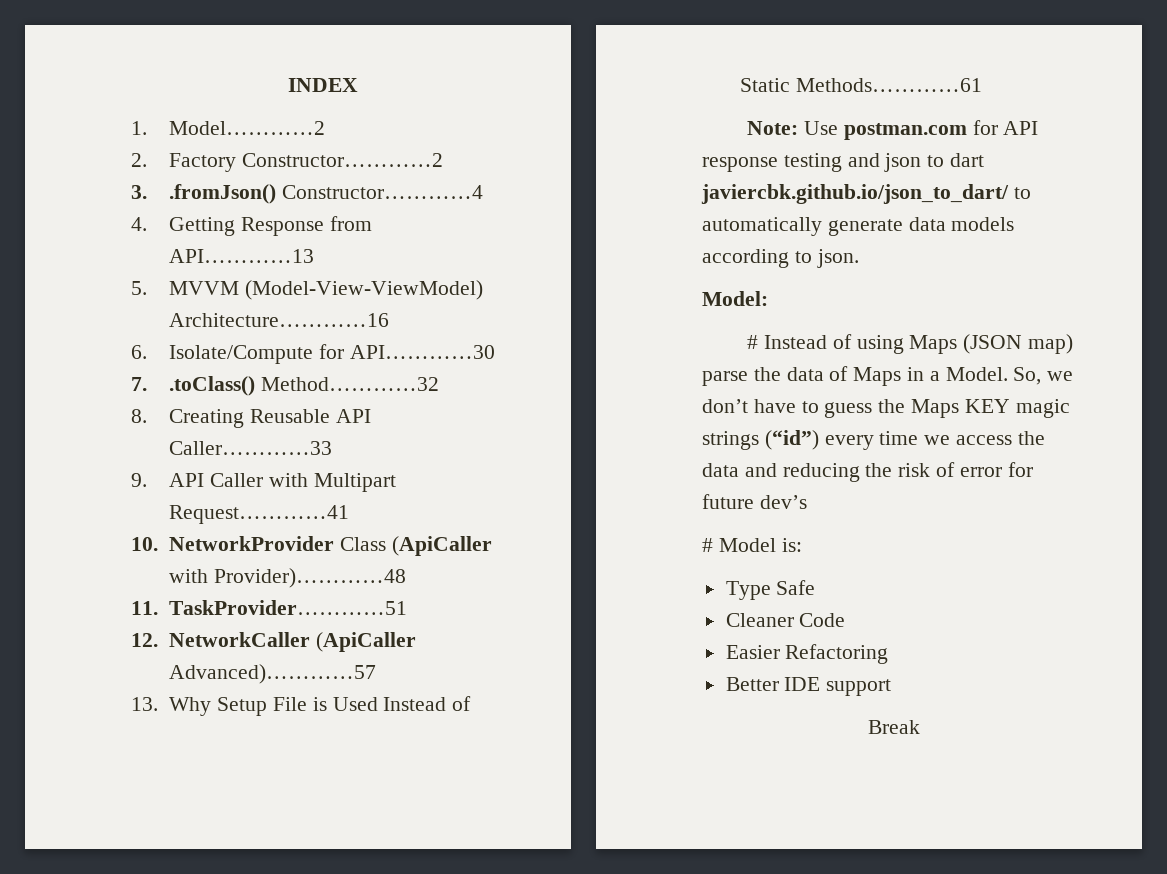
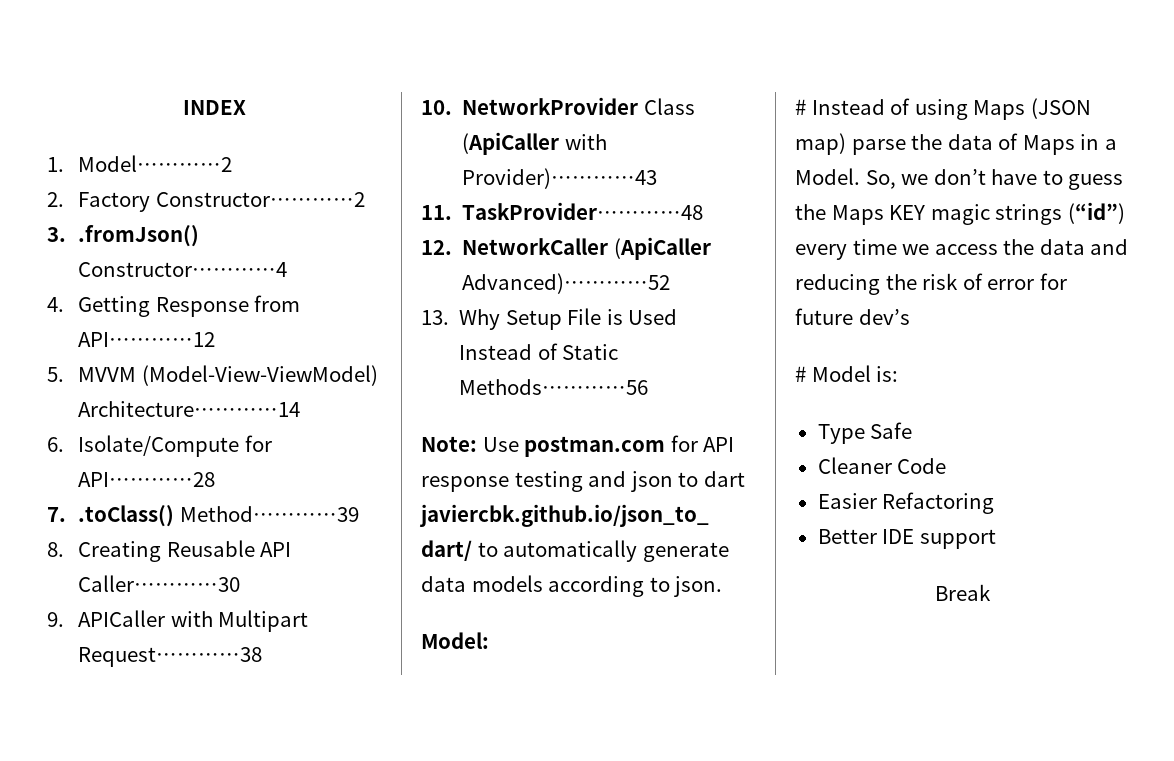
[169,249,315,263] API…………13 -> [78,332,216,347] API…………12
[169,313,390,327] Architecture…………16 -> [78,401,301,417] Architecture…………14
[349,345,495,359] API…………30 -> [78,472,216,487] API…………28
[261,377,440,391] Method…………32 -> [179,506,359,522] Method…………39
[169,441,333,455] Caller…………33 -> [78,575,241,592] Caller…………30
[169,473,264,487] API Caller -> [78,610,166,627] APICaller
[169,505,350,524] Request…………41 -> [78,647,263,667] Request…………38
[214,568,407,588] Provider)…………48 -> [462,168,658,189] Provider)…………43
[169,600,408,615] TaskProvider…………51 -> [462,202,704,220] TaskProvider…………48
[169,664,377,684] Advanced)…………57 -> [462,273,671,294] Advanced)…………52
[796,78,983,92] Methods…………61 -> [459,379,649,395] Methods…………56

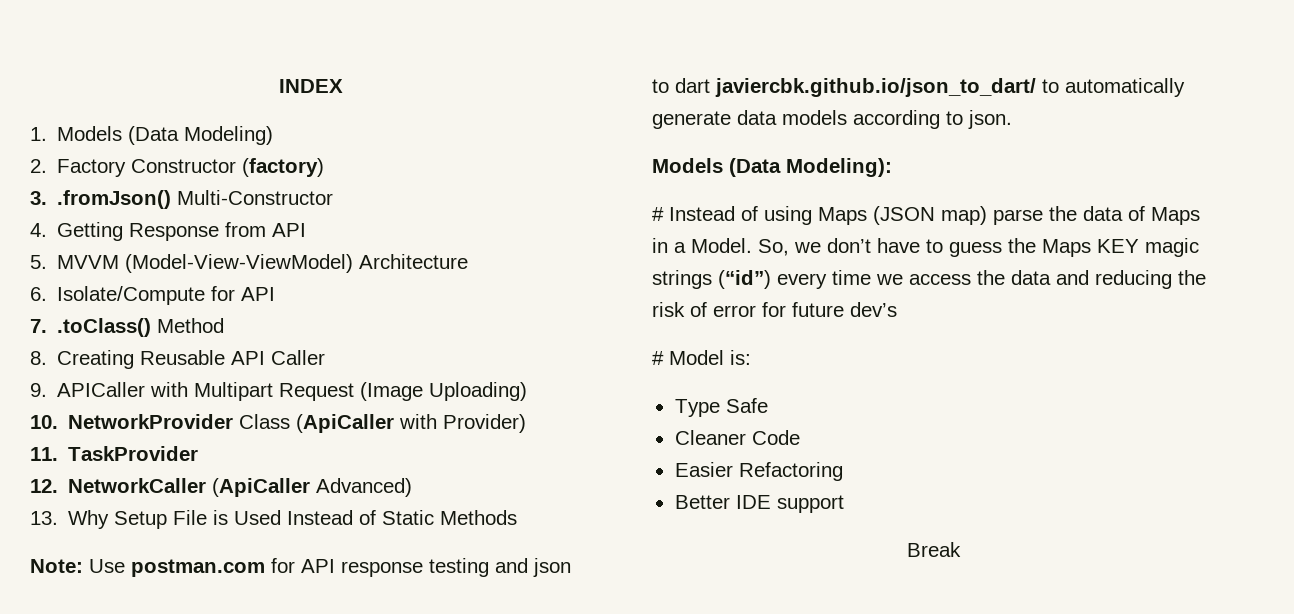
[78,155,233,172] Model…………2 -> [57,126,274,145] Models (Data Modeling)
[155,192,365,207] Constructor…………2 -> [131,158,325,177] Constructor (factory)
[78,262,288,277] Constructor…………4 -> [177,190,334,205] Multi-Constructor
[78,332,216,347] API…………12 -> [272,223,307,237] API
[78,401,301,417] Architecture…………14 -> [359,254,469,269] Architecture
[78,472,216,487] API…………28 -> [241,287,276,301] API
[179,506,359,522] Method…………39 -> [157,318,225,333] Method
[78,575,241,592] Caller…………30 -> [271,350,326,365] Caller
[78,647,263,667] Request…………38 -> [279,382,528,401] Request (Image Uploading)
[462,168,658,189] Provider)…………43 -> [443,414,527,433] Provider)
[462,202,704,220] TaskProvider…………48 -> [68,446,199,461] TaskProvider
[462,273,671,294] Advanced)…………52 -> [316,478,413,497] Advanced)
[459,379,649,395] Methods…………56 -> [440,510,518,525] Methods
[421,632,489,649] Model: -> [652,158,892,177] Models (Data Modeling):

